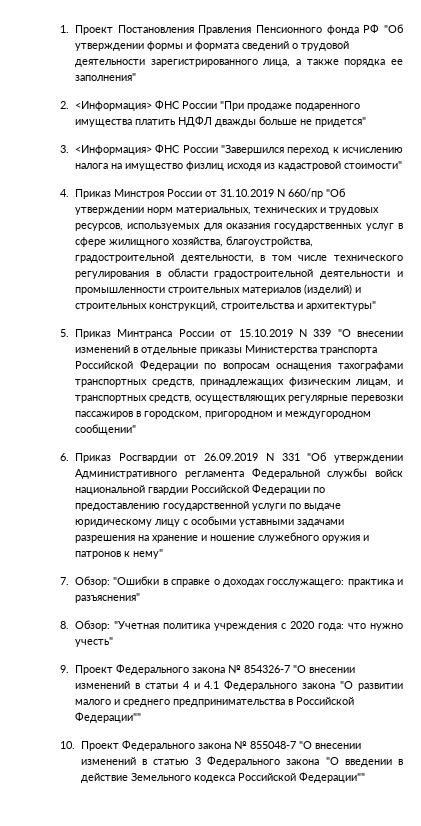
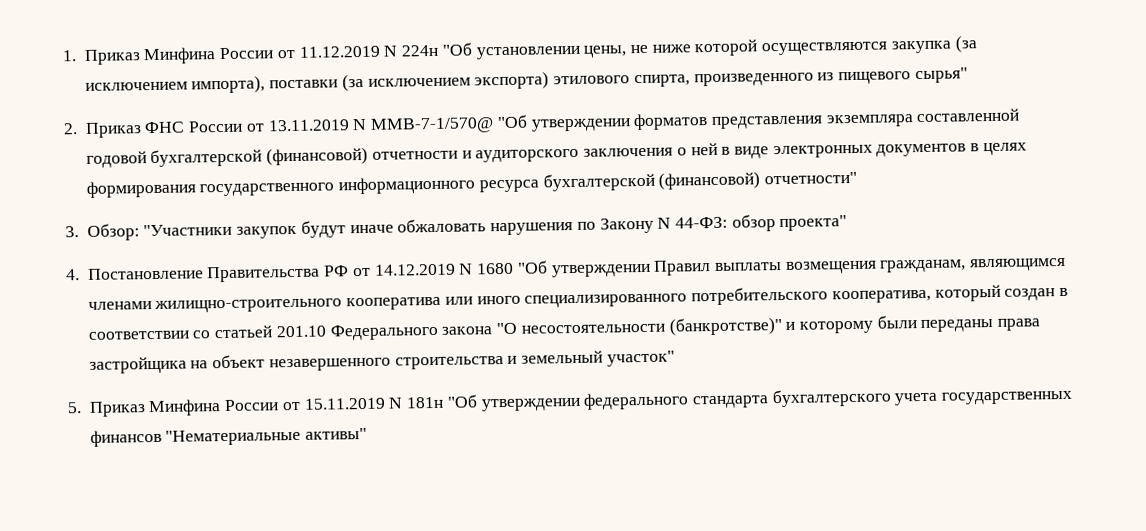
[74,24,403,35] [74,41,349,51] [74,59,403,67] [74,73,136,81] [60,100,360,111] [74,116,366,127] [60,144,403,155] [74,161,402,171] [60,188,345,199] [74,207,379,215] [74,223,403,231] [74,236,313,247] [74,253,404,263] [74,268,404,279] [74,284,361,295] [74,301,376,311] Проект Постановления Правления Пенсионного фонда РФ "Об утверждении формы и формата сведений о трудовой деятельности зарегистрированного лица, а также порядка ее заполнения" // 2. <Информация> ФНС России "При продаже подаренного имущества платить НДФЛ дважды больше не придется" // 3. <Информация> ФНС России "Завершился переход к исчислению налога на имущество физлиц исходя из кадастровой стоимости" // 4. Приказ Минстроя России от 31.10.2019 N 660/пр "Об утверждении норм материальных, технических и трудовых ресурсов, используемых для оказания государственных услуг в сфере жилищного хозяйства, благоустройства, градостроительной деятельности, в том числе технического регулирования в области градостроительной деятельности и промышленности строительных материалов (изделий) и строительных конструкций, строительства и архитектуры" -> [83,35,977,65] [84,67,968,94] [63,108,1020,138] [85,142,1027,168] [85,171,858,198] [65,214,848,241] [66,257,1067,283] [87,284,1069,313] [87,315,1041,341] [88,350,675,374] Приказ Минфина России от 11.12.2019 N 224н "Об установлении цены, не ниже которой осуществляются закупка (за исключением импорта), поставки (за исключением экспорта) этилового спирта, произведенного из пищевого сырья" // 2. Приказ ФНС России от 13.11.2019 N ММВ-7-1/570@ "Об утверждении форматов представления экземпляра составленной годовой бухгалтерской (финансовой) отчетности и аудиторского заключения о ней в виде электронных документов в целях формирования государственного информационного ресурса бухгалтерской (финансовой) отчетности" // 3. Обзор: "Участники закупок будут иначе обжаловать нарушения по Закону N 44-ФЗ: обзор проекта" // 4. Постановление Правительства РФ от 14.12.2019 N 1680 "Об утверждении Правил выплаты возмещения гражданам, являющимся членами жилищно-строительного кооператива или иного специализированного потребительского кооператива, который создан в соответствии со статьей 201.10 Федерального закона "О несостоятельности (банкротстве)" и которому были переданы права застройщика на объект незавершенного строительства и земельный участок"
[117,329,404,339] [74,345,377,355] [74,360,404,371] [74,377,403,387] [74,395,404,403] [74,411,371,419] [74,424,136,435] [60,452,404,463] [74,468,404,479] [74,484,325,495] [74,501,341,511] [74,516,344,527] [74,532,369,543] [74,549,163,559] [60,576,404,587] [74,593,140,603] [60,620,404,631] [74,637,113,647] [60,664,355,675] [74,680,403,691] [74,697,354,707] [74,712,141,723] [60,740,361,751] [80,756,403,767] [80,772,365,783] Минтранса России от 15.10.2019 N 339 "О внесении изменений в отдельные приказы Министерства транспорта Российской Федерации по вопросам оснащения тахографами транспортных средств, принадлежащих физическим лицам, и транспортных средств, осуществляющих регулярные перевозки пассажиров в городском, пригородном и междугородном сообщении" // 6. Приказ Росгвардии от 26.09.2019 N 331 "Об утверждении Административного регламента Федеральной службы войск национальной гвардии Российской Федерации по предоставлению государственной услуги по выдаче юридическому лицу с особыми уставными задачами разрешения на хранение и ношение служебного оружия и патронов к нему" // 7. Обзор: "Ошибки в справке о доходах госслужащего: практика и разъяснения" // 8. Обзор: "Учетная политика учреждения с 2020 года: что нужно учесть" // 9. Проект Федерального закона № 854326-7 "О внесении изменений в статьи 4 и 4.1 Федерального закона "О развитии малого и среднего предпринимательства в Российской Федерации"" // 10. Проект Федерального закона № 855048-7 "О внесении изменений в статью 3 Федерального закона "О введении в действие Земельного кодекса Российской Федерации"" -> [148,388,1074,417] [89,427,368,447] Минфина России от 15.11.2019 N 181н "Об утверждении федерального стандарта бухгалтерского учета государственных финансов "Нематериальные активы"

